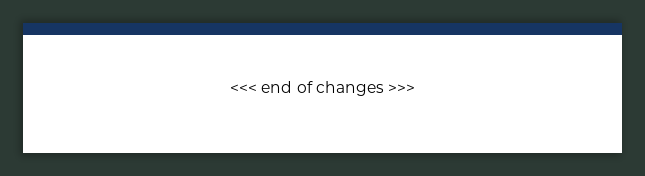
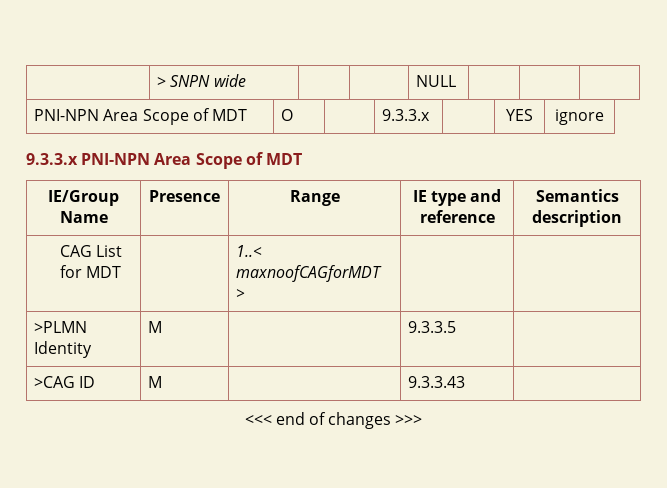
(230, 88) none -> [157,74,246,87] [416,75,457,87] [34,108,247,125] [281,109,294,121] [382,109,431,121] [506,109,533,121] [555,109,604,125] [26,152,302,169] [48,190,119,206] [59,211,108,223] [149,190,220,202] [289,190,340,206] [412,189,502,206] [419,210,495,223] [535,189,619,202] [532,210,622,227] [59,245,122,257] [59,265,121,278] [236,245,263,257] [236,265,383,282] [236,289,246,299] [34,321,88,333] [34,341,93,358] [148,321,163,333] [408,321,457,333] [34,376,96,388] [148,376,163,388] [408,376,466,388] | > SNPN wide | | | NULL | | | // PNI-NPN Area Scope of MDT | O | | 9.3.3.x | | YES | ignore // 9.3.3.x PNI-NPN Area Scope of MDT // IE/Group Name | Presence | Range | IE type and reference | Semantics description // CAG List for MDT | | 1..< maxnoofCAGforMDT > | | // >PLMN Identity | M | | 9.3.3.5 | // >CAG ID | M | | 9.3.3.43 | //

